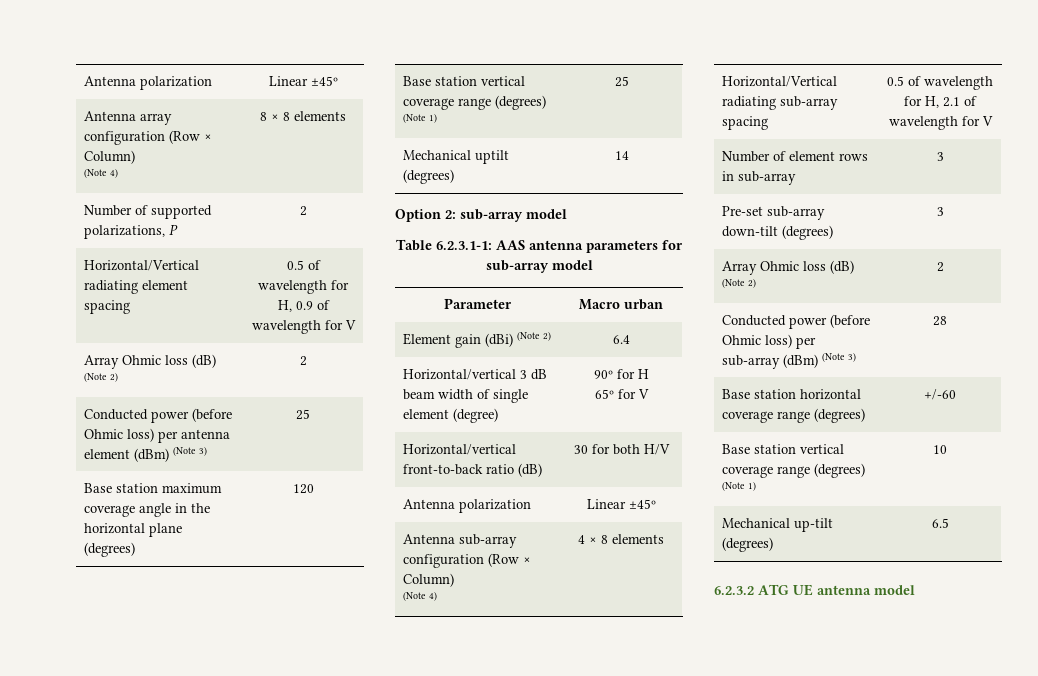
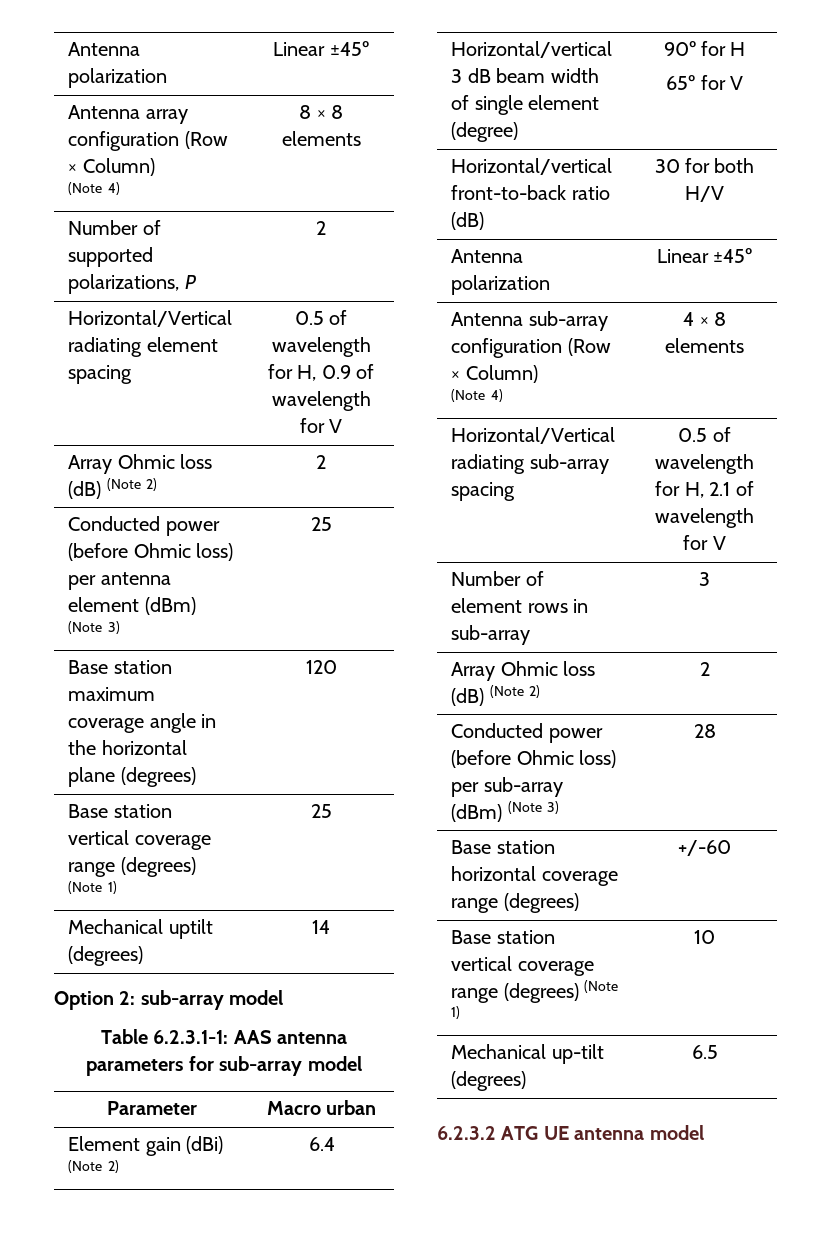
[722,206,826,220] [722,225,834,240] [936,207,944,216] // Pre-set sub-array down-tilt (degrees) | 3 -> (710, 579) none

